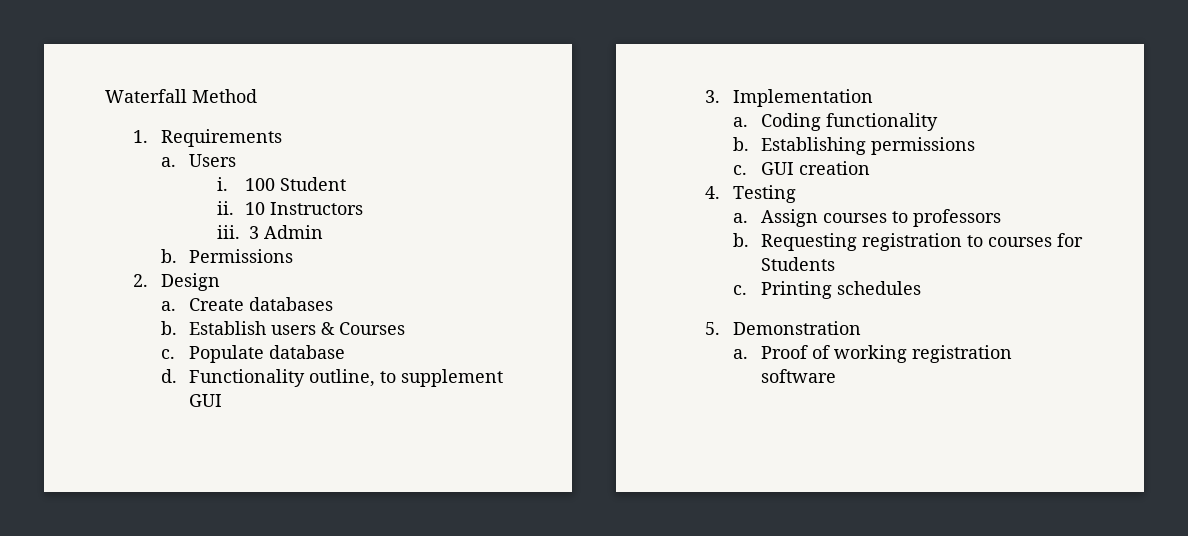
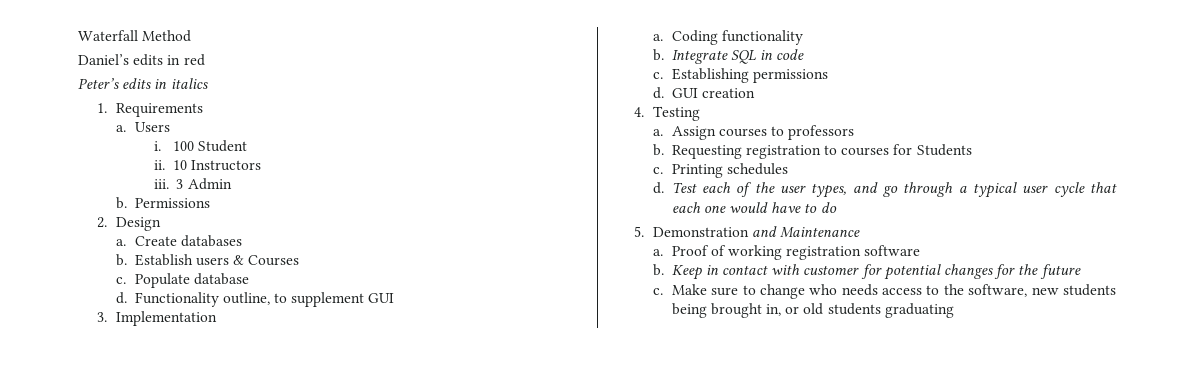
(257, 96) none -> [78,54,205,66] [78,78,208,89] // Daniel’s edits in red // Peter’s edits in italics
(749, 144) none -> [671,49,805,64] [652,72,663,79] Integrate SQL in code // c.
[732,165,747,175] c. -> [652,87,664,99] d.
(921, 288) none -> [652,182,1117,198] [671,202,837,213] // d. Test each of the user types, and go through a typical user cycle that each one would have to do
(861, 328) none -> [752,226,861,238] and Maintenance
(836, 376) none -> [652,264,1081,280] [652,284,1116,299] [671,303,954,318] // b. Keep in contact with customer for potential changes for the future // c. Make sure to change who needs access to the software, new students being brought in, or old students graduating

